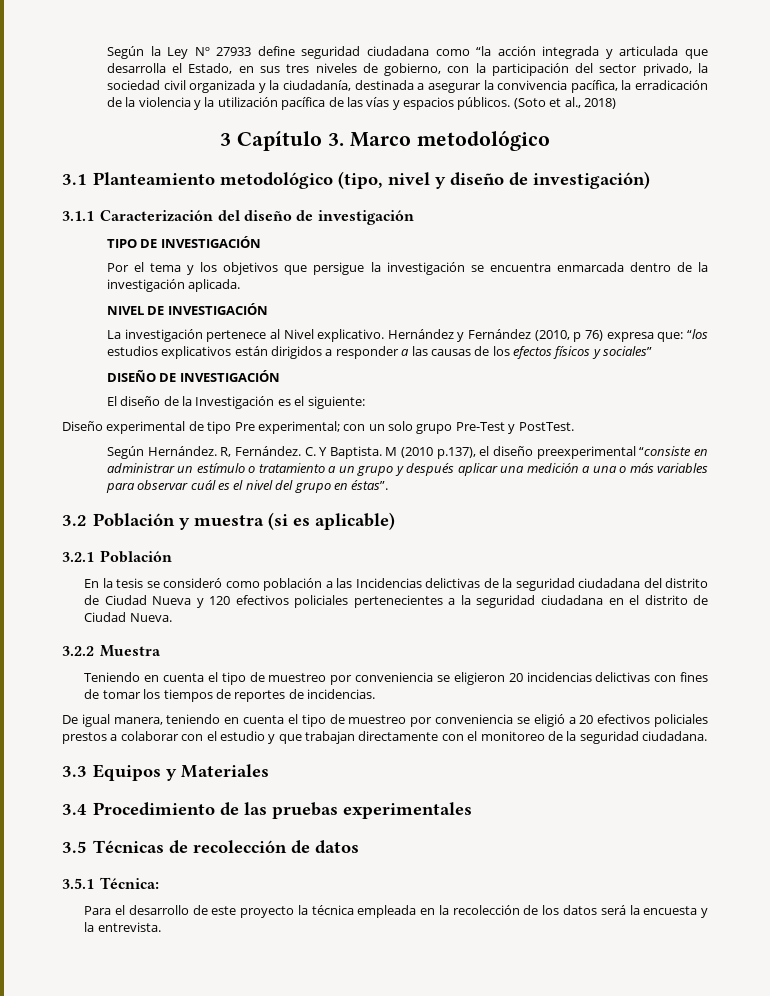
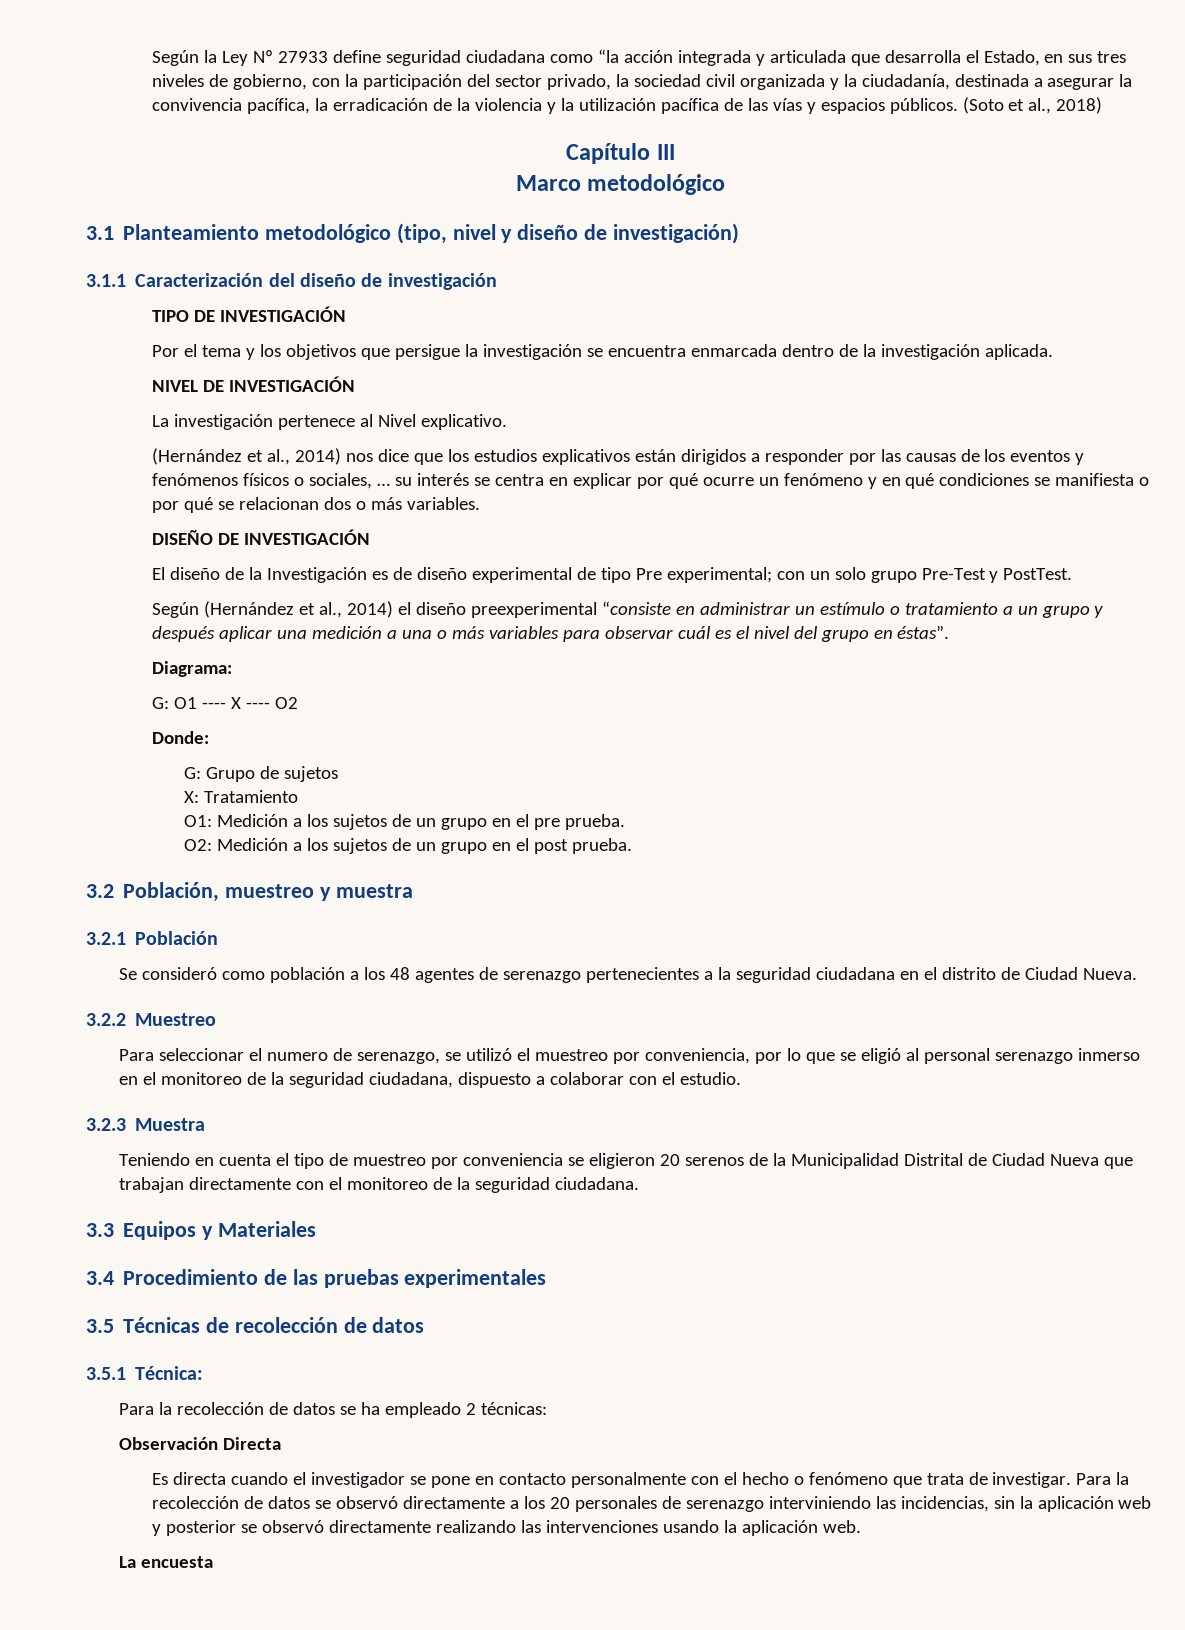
[220,131,344,151] 3 Capítulo 3. -> [566,143,675,164] Capítulo III //
[387,329,708,342] Hernández y Fernández (2010, p 76) expresa que: “los -> [151,448,469,465] // (Hernández et al., 2014) nos dice que los
[401,349,410,356] a -> [848,453,876,465] por
[513,346,653,359] efectos físicos y sociales” -> [1010,450,1085,465] [151,473,1150,489] [151,497,480,513] eventos y fenómenos físicos o sociales, … su interés se centra en explicar por qué ocurre un fenómeno y en qué condiciones se manifiesta o por qué se relacionan dos o más variables.
[294,396,365,409] [62,421,103,431] el siguiente: // Diseño -> [392,567,467,580] de diseño
[147,446,476,459] Hernández. R, Fernández. C. Y Baptista. M (2010 p.137), -> [203,601,393,618] (Hernández et al., 2014)
(389, 485) none -> [151,661,232,677] [151,697,298,709] [151,731,209,744] [184,766,339,782] [184,790,299,803] [184,814,626,830] [184,838,633,854] // Diagrama: // G: O1 ---- X ---- O2 // Donde: // G: Grupo de sujetos // X: Tratamiento // O1: Medición a los sujetos de un grupo en el pre prueba. // O2: Medición a los sujetos de un grupo en el post prueba.
[93,513,176,527] Población -> [123,882,315,902] Población, muestreo
[268,512,396,530] (si es aplicable) -> (413, 891) none
[84,578,708,591] [84,595,349,608] En la tesis se consideró como población a las Incidencias delictivas de la seguridad ciudadana del distrito de Ciudad Nueva y 120 efectivos policiales -> [118,967,581,983] Se consideró como población a los 48 agentes de serenazgo
(94, 651) none -> [135,1013,217,1026] [118,1048,1140,1064] [118,1072,741,1088] [86,1118,126,1131] Muestreo // Para seleccionar el numero de serenazgo, se utilizó el muestreo por conveniencia, por lo que se eligió al personal serenazgo inmerso en el monitoreo de la seguridad ciudadana, dispuesto a colaborar con el estudio. // 3.2.3
[526,672,709,682] [84,689,376,702] [62,714,709,727] [62,731,276,744] incidencias delictivas con fines de tomar los tiempos de reportes de incidencias. // De igual manera, teniendo en cuenta el tipo de muestreo por conveniencia se eligió a 20 efectivos policiales prestos a colaborar con el estudio y -> [684,1153,1099,1169] serenos de la Municipalidad Distrital de Ciudad Nueva
[115,905,708,918] [84,922,161,932] el desarrollo de este proyecto la técnica empleada en la recolección de los datos será la encuesta y la entrevista. -> [158,1402,547,1418] [118,1437,281,1450] [151,1472,1130,1488] [151,1496,1152,1512] [151,1520,861,1536] [118,1556,213,1568] la recolección de datos se ha empleado 2 técnicas: // Observación Directa // Es directa cuando el investigador se pone en contacto personalmente con el hecho o fenómeno que trata de investigar. Para la recolección de datos se observó directamente a los 20 personales de serenazgo interviniendo las incidencias, sin la aplicación web y posterior se observó directamente realizando las intervenciones usando la aplicación web. // La encuesta

